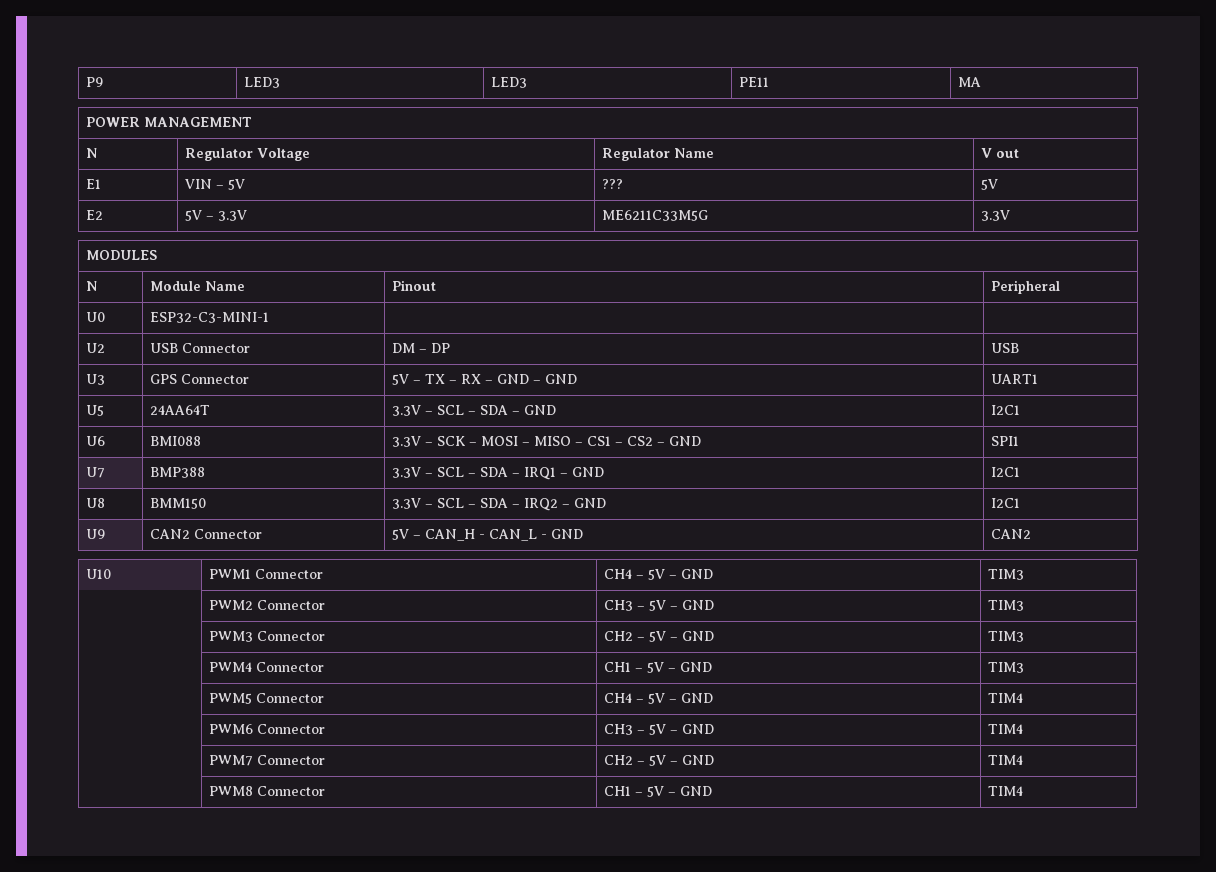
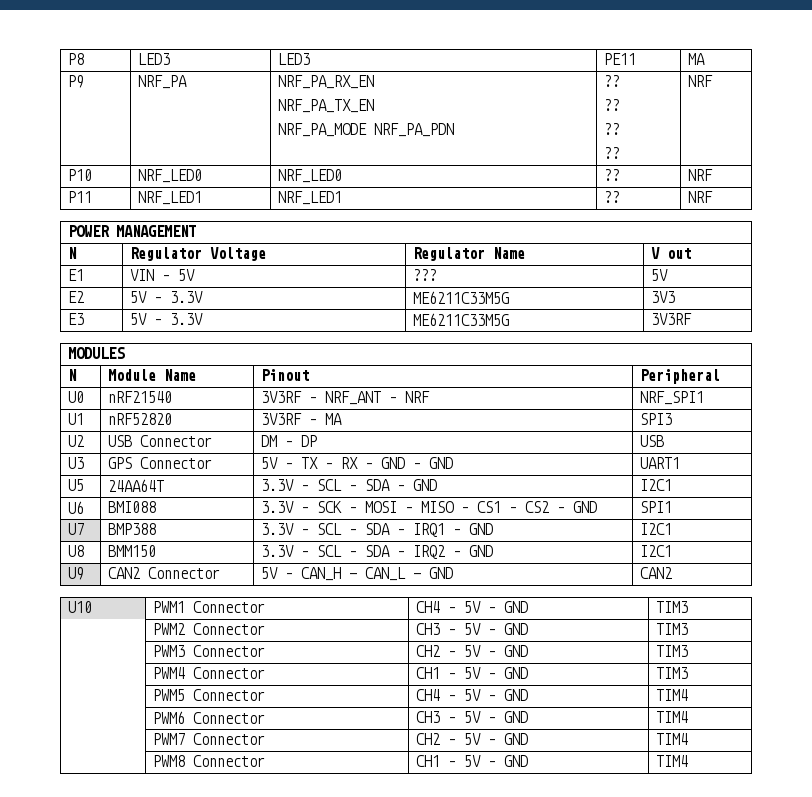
[86,77,104,87] P9 -> [68,53,85,65] P8
(982, 82) none -> [68,75,85,88] [138,75,188,89] [278,75,375,89] [278,99,375,113] [278,123,455,137] [604,75,621,87] [604,99,621,111] [604,123,621,135] [604,147,621,159] [688,75,714,87] [68,169,93,181] [138,169,203,183] [278,169,343,183] [604,169,621,181] [688,169,714,181] [68,191,93,203] [138,191,203,205] [278,191,343,205] [604,191,621,203] [688,191,714,203] // P9 | NRF_PA | NRF_PA_RX_EN // NRF_PA_TX_EN // NRF_PA_MODE NRF_PA_PDN | ?? // ?? // ?? // ?? | NRF // P10 | NRF_LED0 | NRF_LED0 | ?? | NRF // P11 | NRF_LED1 | NRF_LED1 | ?? | NRF
[981,210,1011,221] 3.3V -> [651,291,676,303] [68,313,85,325] [130,313,204,325] [413,313,510,326] [651,313,693,325] 3V3 // E3 | 5V – 3.3V | ME6211C33M5G | 3V3RF
[150,312,270,323] ESP32-C3-MINI-1 | | -> [108,391,173,403] [261,391,431,405] [640,391,705,405] [68,413,85,425] [108,413,173,425] [261,413,343,425] [640,413,673,425] nRF21540 | 3V3RF – NRF_ANT – NRF | NRF_SPI1 // U1 | nRF52820 | 3V3RF – MA | SPI3

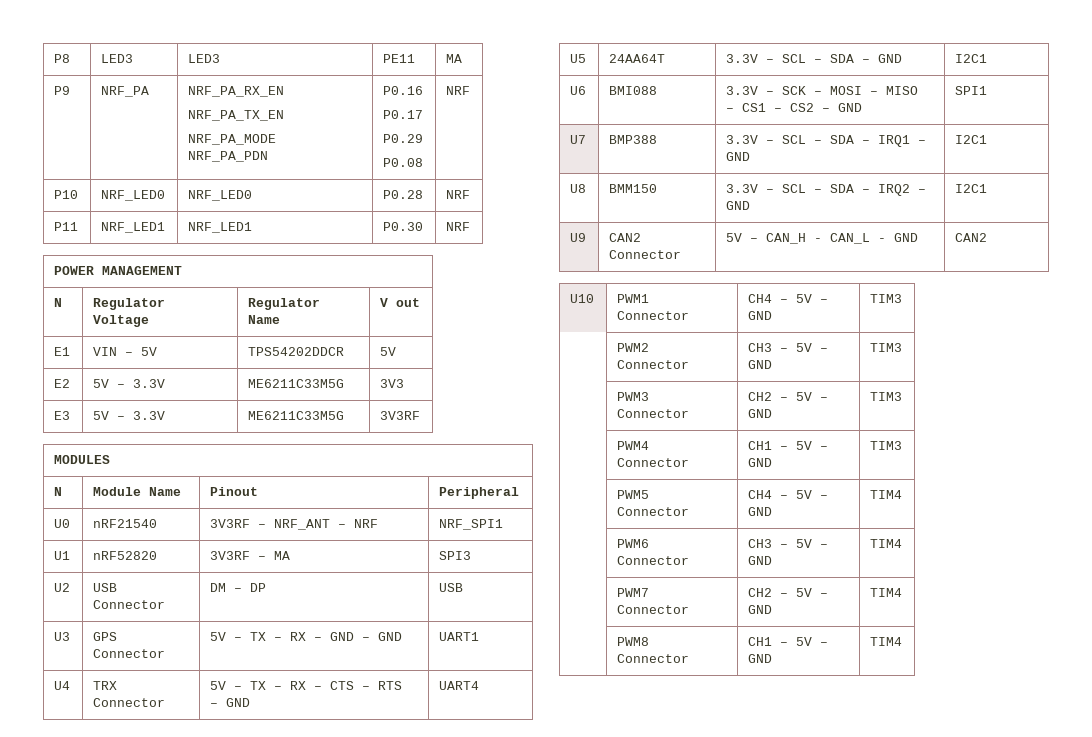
[604,75,621,87] [604,99,621,111] [604,123,621,135] [604,147,621,159] ?? // ?? // ?? // ?? -> [383,86,424,95] [383,110,424,119] [383,134,424,143] [383,158,424,167] P0.16 // P0.17 // P0.29 // P0.08
[604,169,621,181] ?? -> [383,190,424,199] P0.28
[604,191,621,203] ?? -> [383,222,424,231] P0.30
[413,269,438,281] ??? -> [248,347,345,356] TPS54202DDCR
(681, 463) none -> [54,681,71,690] [93,681,118,690] [93,698,166,707] [210,681,403,690] [210,698,251,707] [439,681,480,690] // U4 | TRX Connector | 5V – TX – RX – CTS – RTS – GND | UART4

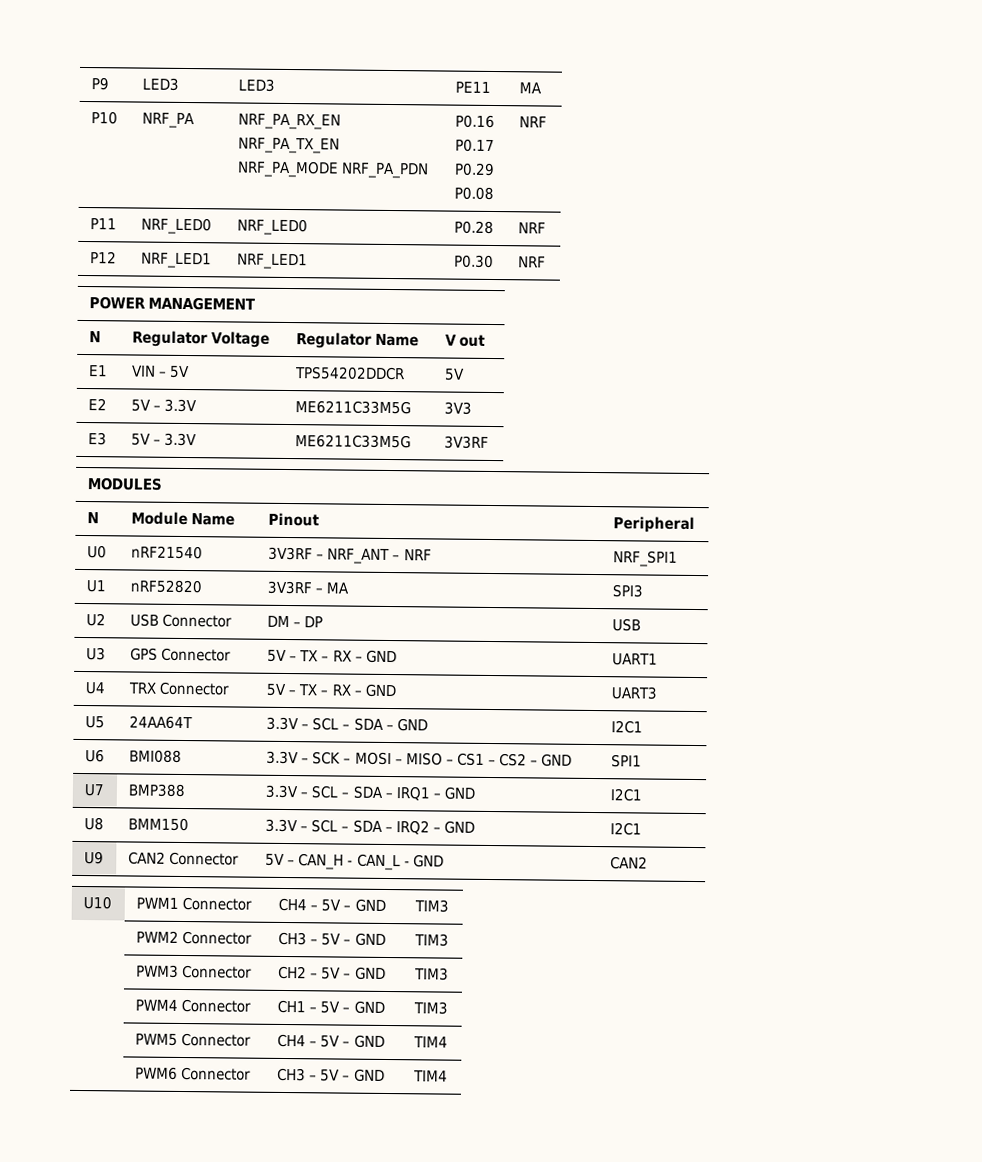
[54,54,71,63] P8 -> [91,77,110,91] P9
[54,86,71,95] P9 -> [91,111,119,125] P10
[54,190,79,199] P10 -> [90,218,118,230] P11
[54,222,79,231] P11 -> [90,251,118,264] P12
[362,632,403,641] – GND -> (397, 656) none
[330,681,403,690] [210,698,251,707] [439,681,480,690] CTS – RTS – GND | UART4 -> [364,683,396,698] [611,686,658,700] GND | UART3
[617,588,650,597] [617,605,690,614] [748,588,829,597] [748,605,773,614] [870,588,903,597] [617,637,650,646] [617,654,690,663] [748,637,829,646] [748,654,773,663] [870,637,903,646] // | PWM7 Connector | CH2 – 5V – GND | TIM4 // | PWM8 Connector | CH1 – 5V – GND | TIM4 -> (449, 1076) none

